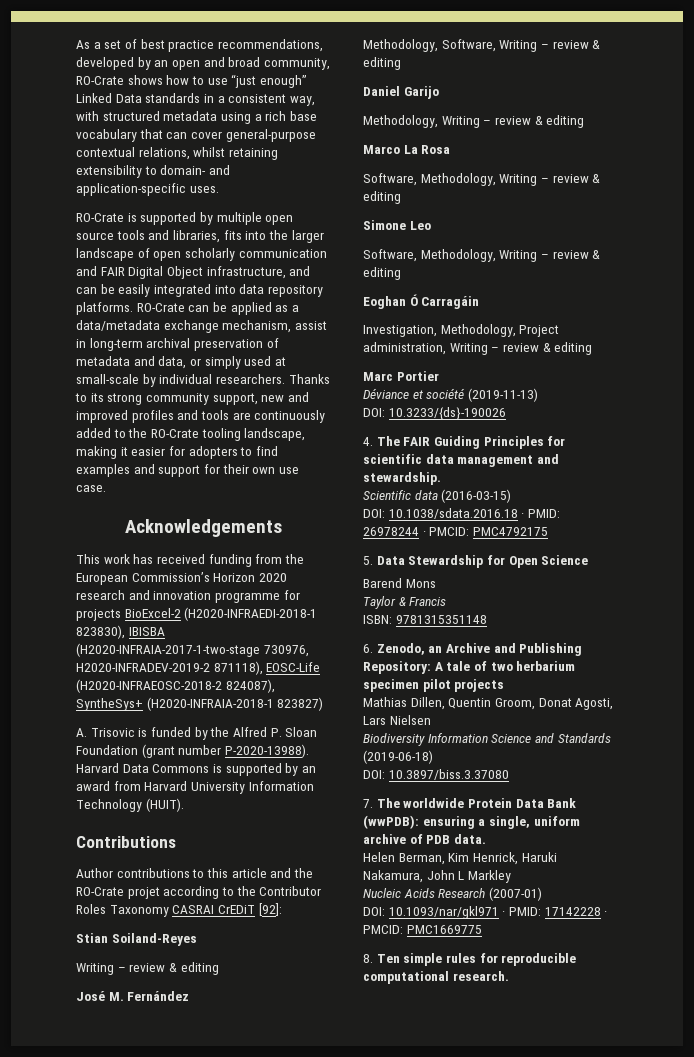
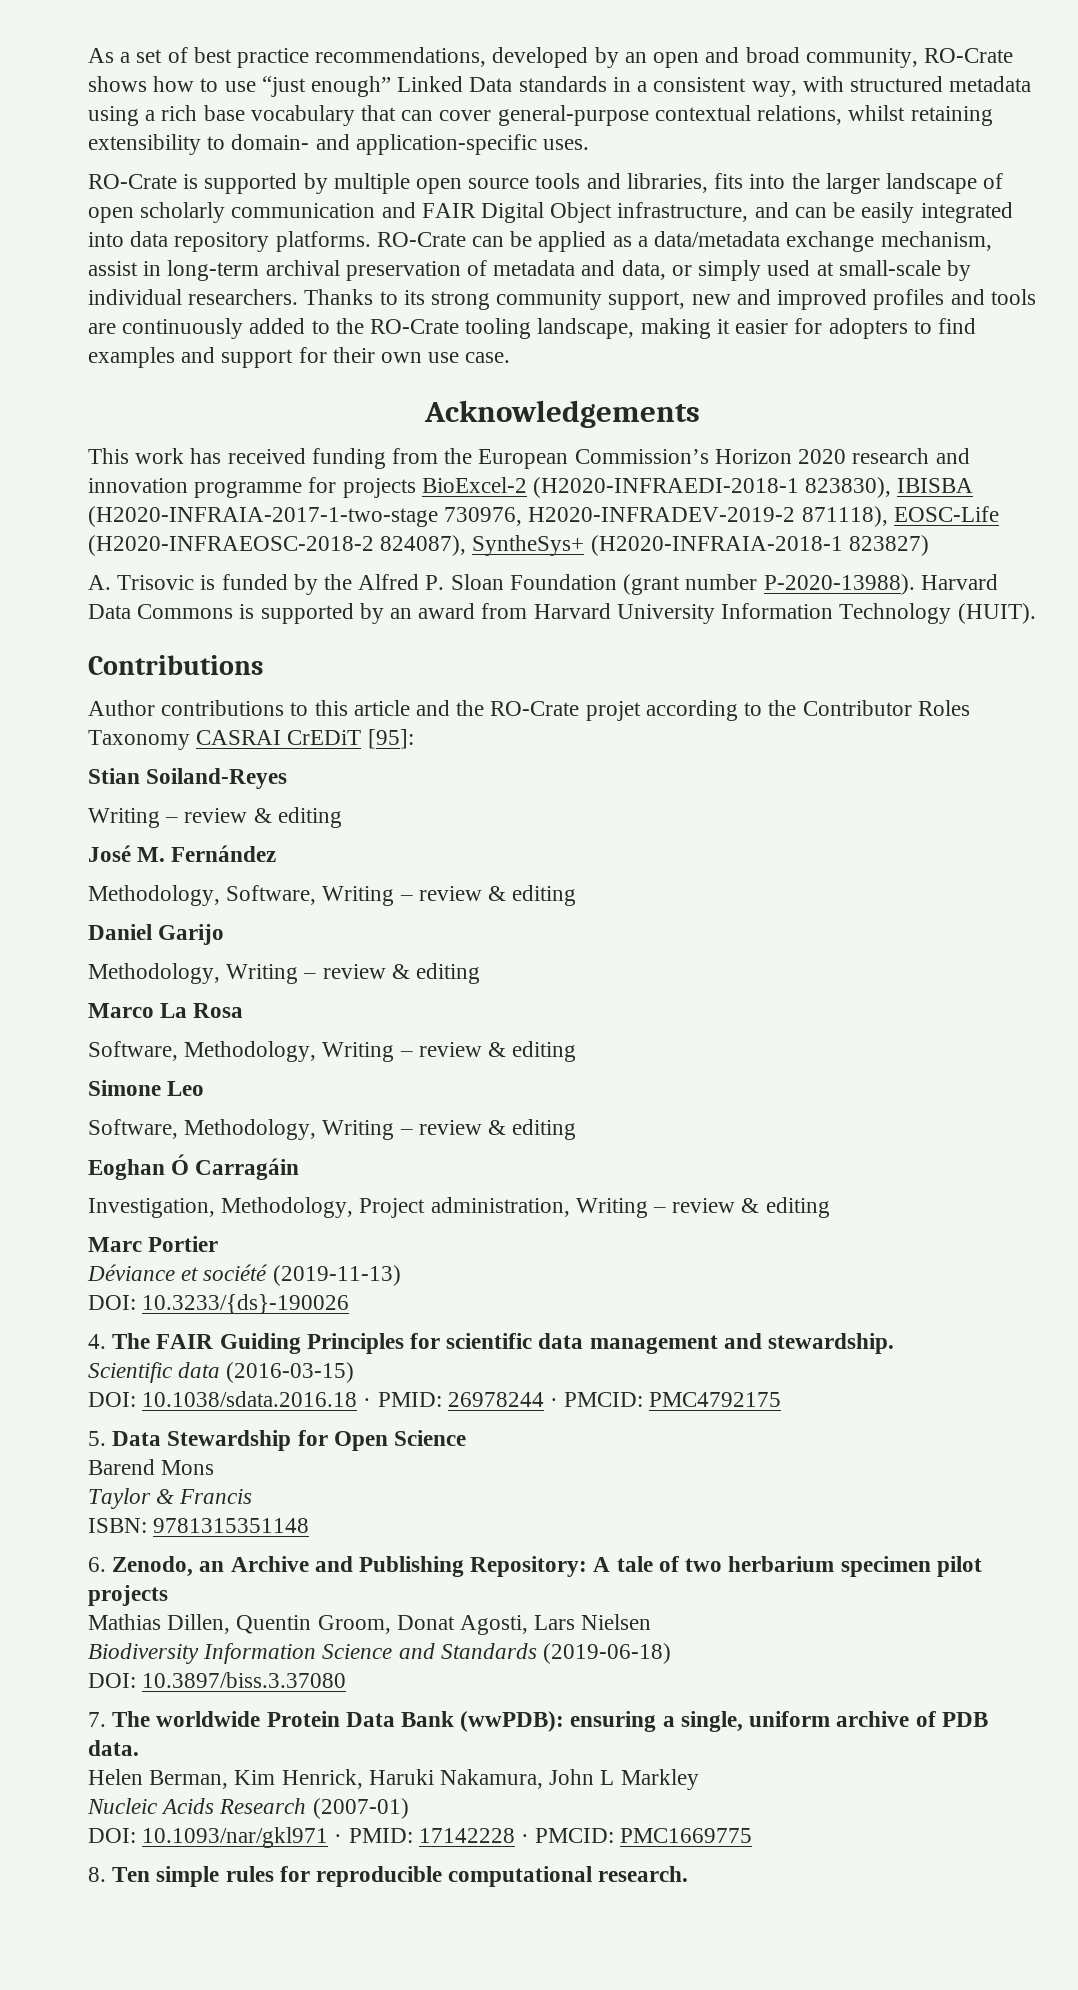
[258,903,282,916] [92]: -> [367,729,414,749] [95]:

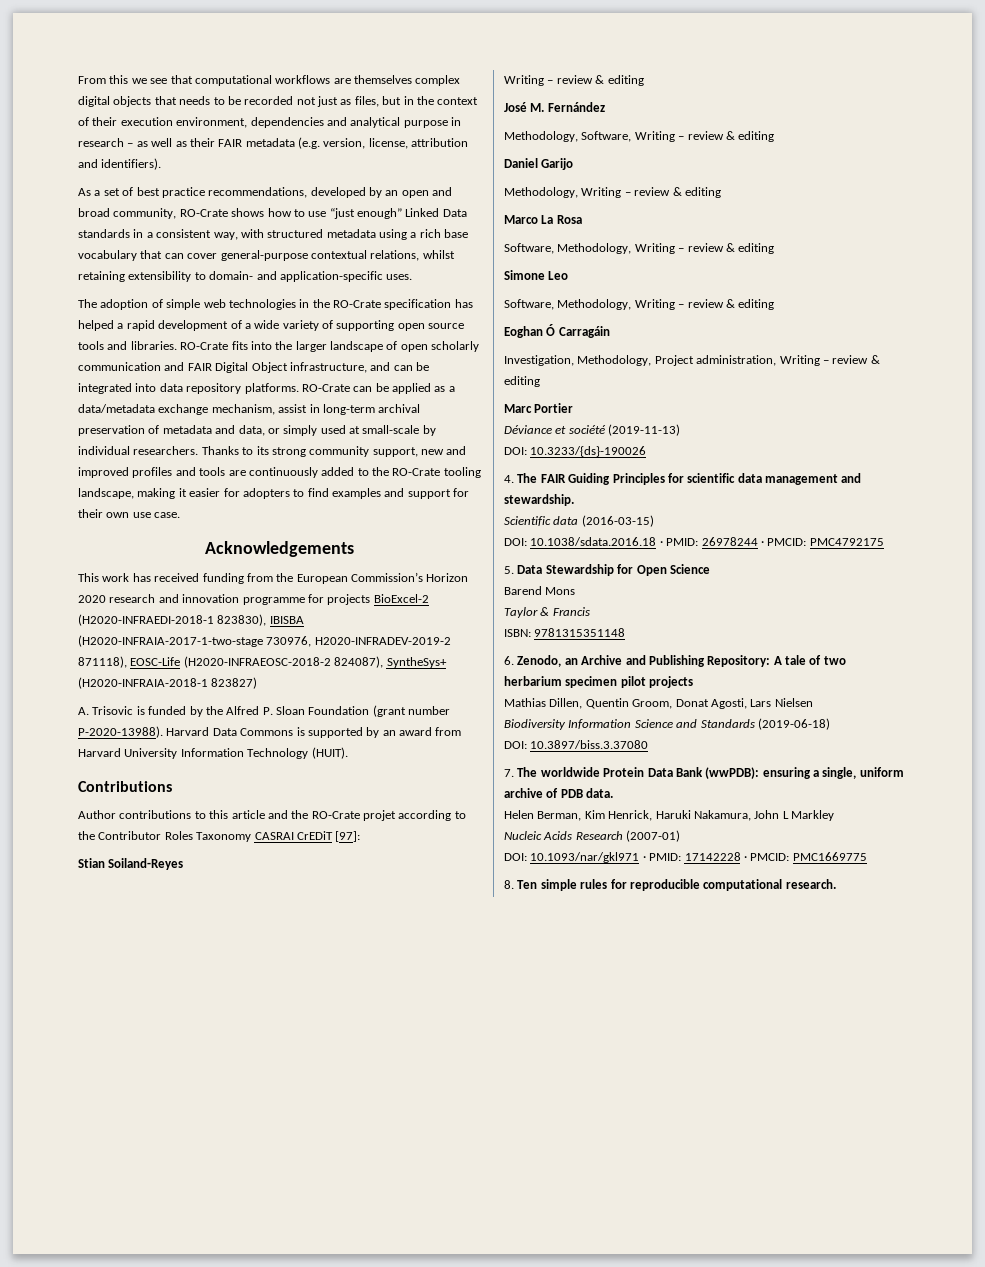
(88, 55) none -> [78,75,461,86] [78,96,479,107] [78,117,461,128] [78,137,469,149] [78,158,162,170] From this we see that computational workflows are themselves complex digital objects that needs to be recorded not just as files, but in the context of their execution environment, dependencies and analytical purpose in research – as well as their FAIR metadata (e.g. version, license, attribution and identifiers). //
[88,173,410,194] RO-Crate is supported by multiple -> [78,299,473,310] [78,320,395,331] The adoption of simple web technologies in the RO-Crate specification has helped a rapid development of a wide variety of supporting
[626,173,708,193] libraries, -> [130,341,229,350] libraries. RO-Crate
[861,202,915,223] easily -> (429, 366) none
[367,729,414,749] [95]: -> [335,831,361,842] [97]:

